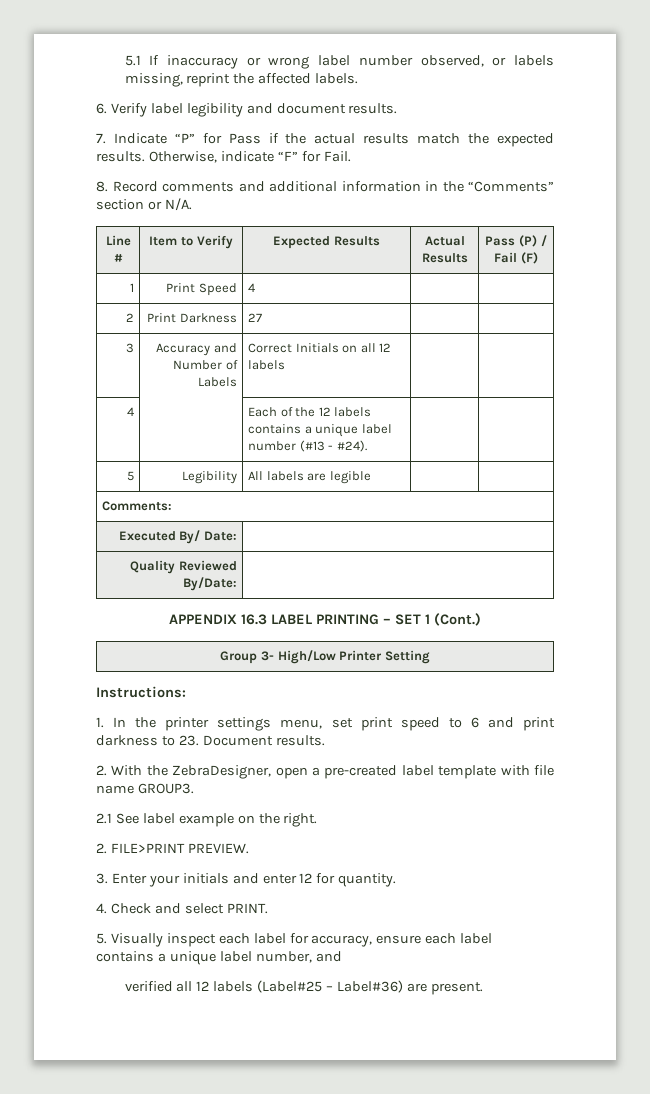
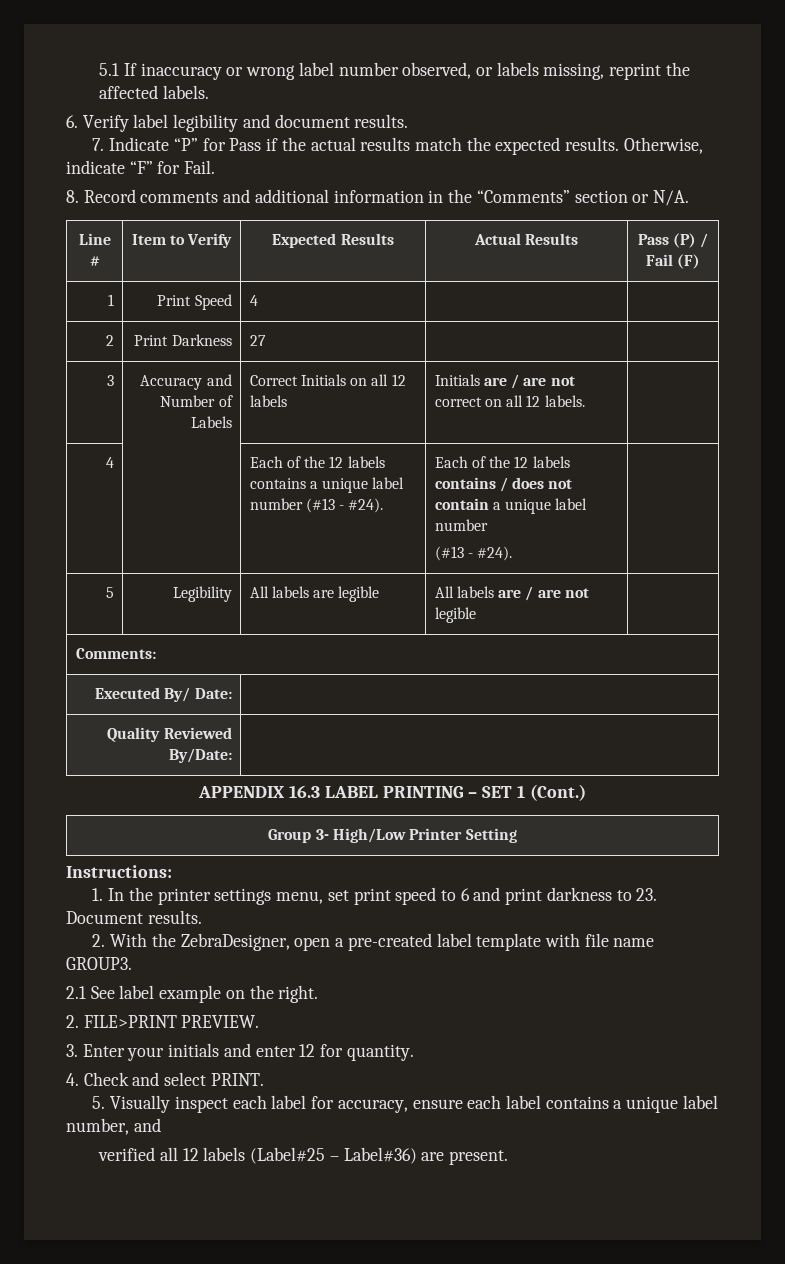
(286, 365) none -> [434,374,575,389] [434,395,585,407] Initials are / are not correct on all 12 labels.
(367, 446) none -> [434,456,570,468] [434,477,573,492] [434,498,588,514] [434,519,488,531] [434,546,513,561] Each of the 12 labels contains / does not contain a unique label number // (#13 - #24).
(371, 477) none -> [434,586,590,601] [434,607,476,623] All labels are / are not legible

